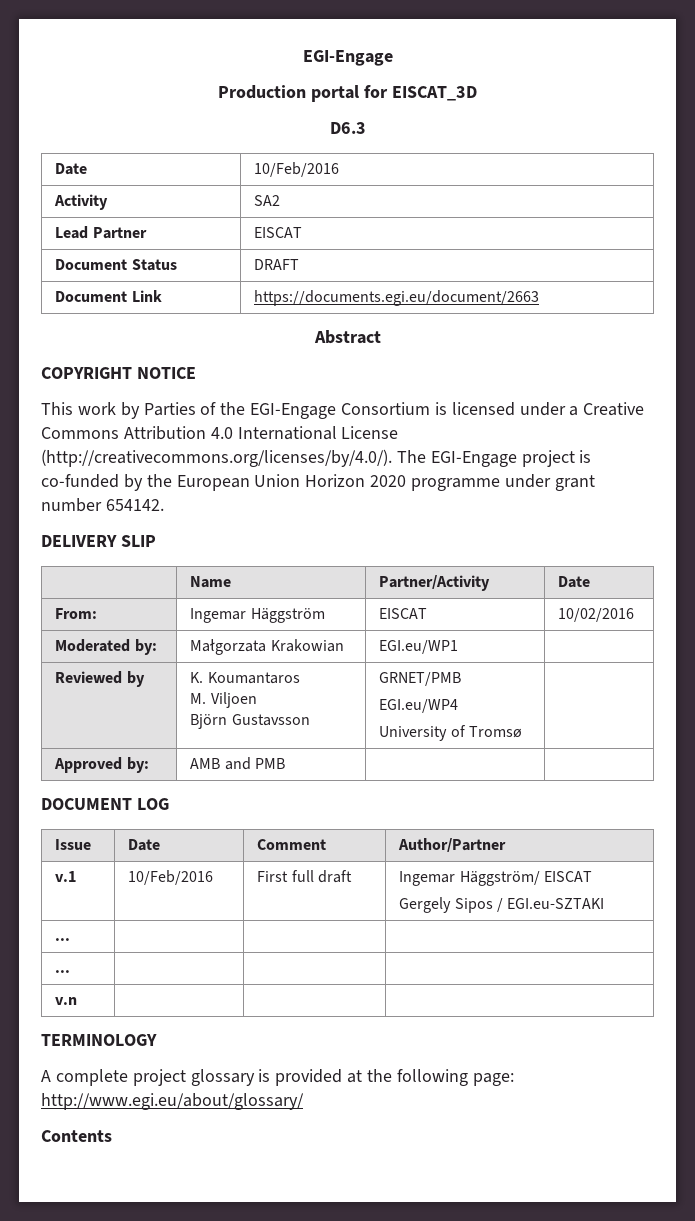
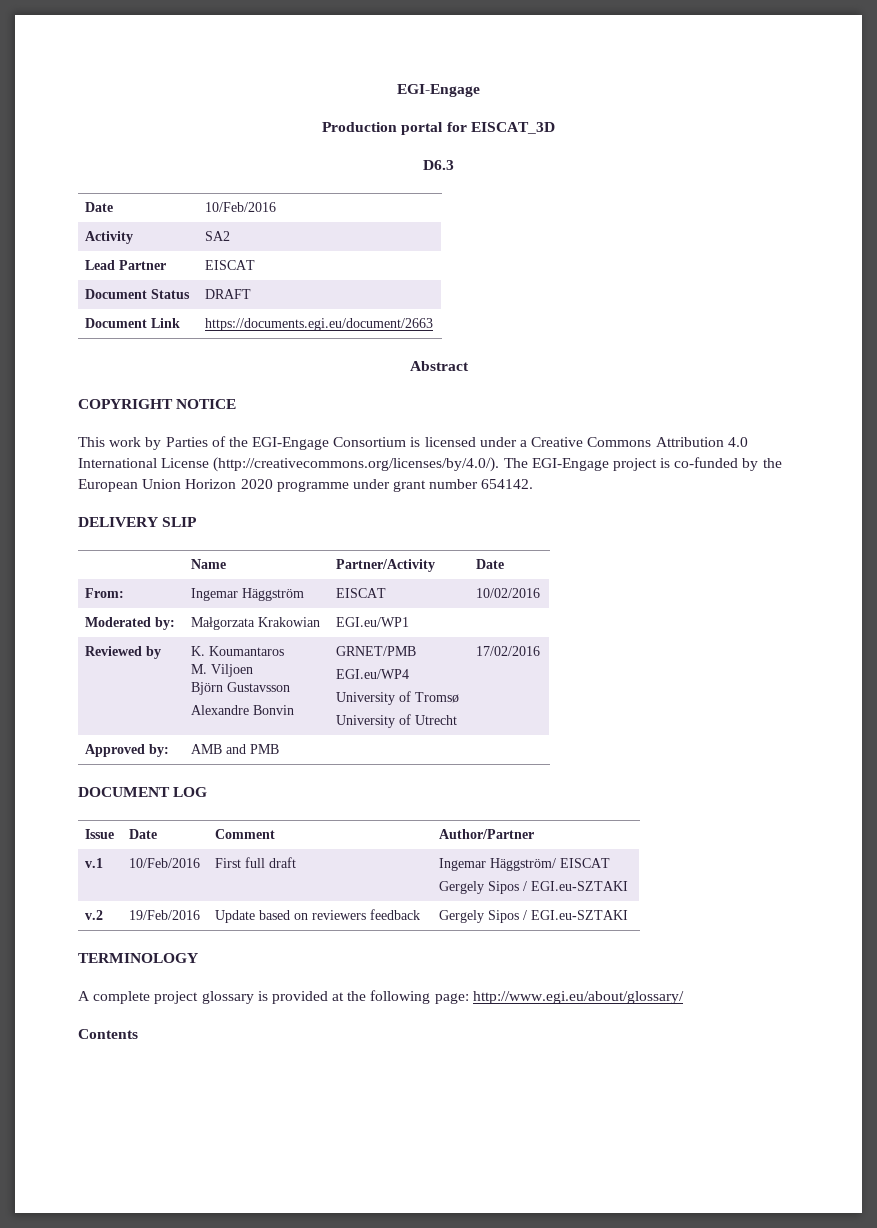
(310, 720) none -> [191,705,295,715] // Alexandre Bonvin
(523, 732) | -> [336,714,458,728] [476,646,541,656] // University of Utrecht | 17/02/2016
[55,938,71,941] [55,970,71,973] [55,997,78,1005] ... | | | // ... | | | // v.n | | | -> [85,910,104,920] [129,910,201,920] [215,909,421,923] [439,910,629,923] v.2 | 19/Feb/2016 | Update based on reviewers feedback | Gergely Sipos / EGI.eu-SZTAKI

